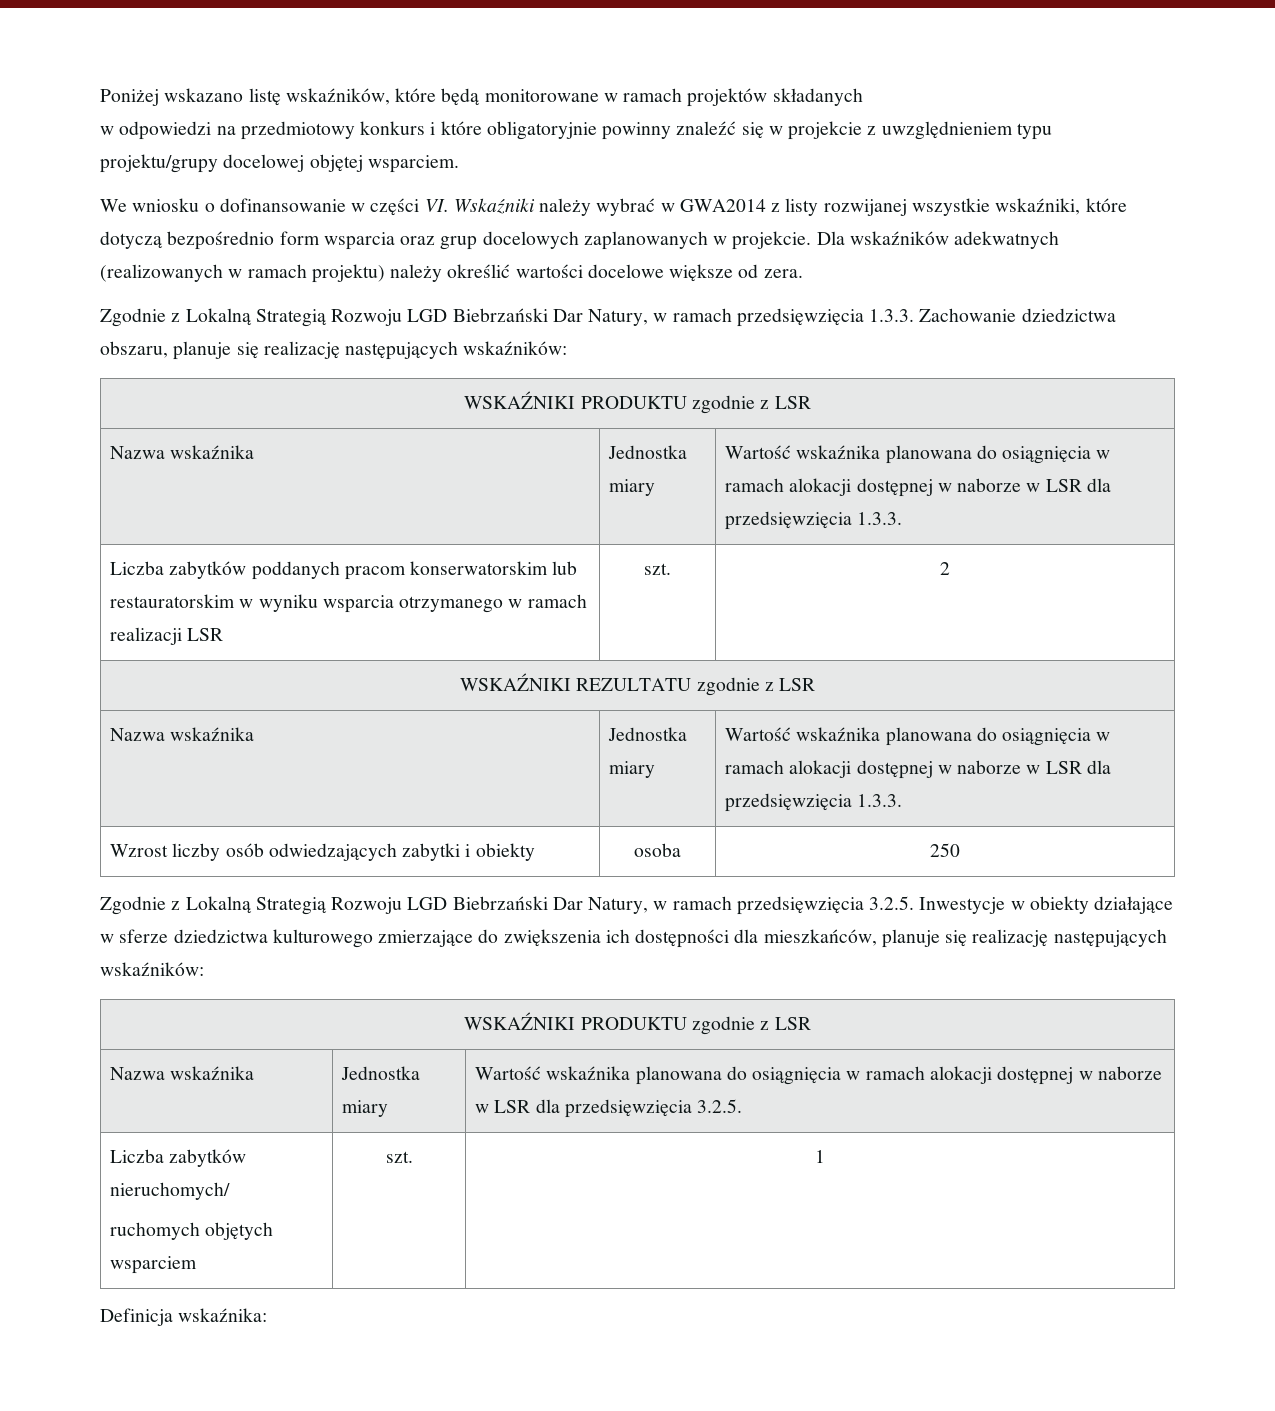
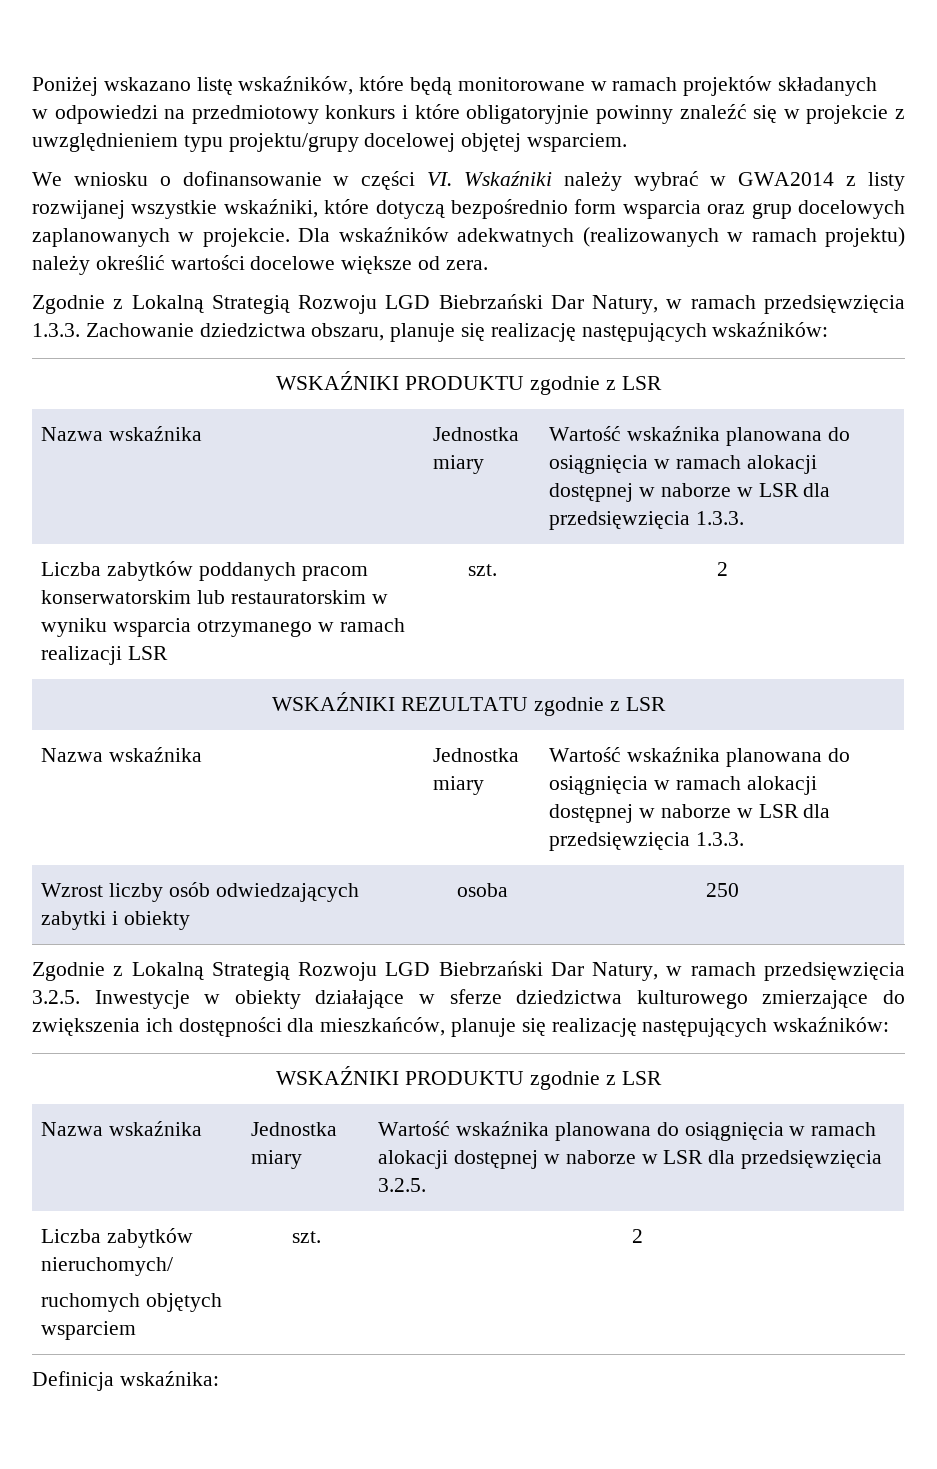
[815,1150,825,1163] 1 -> [631,1229,643,1243] 2

